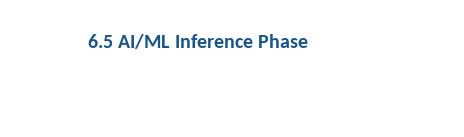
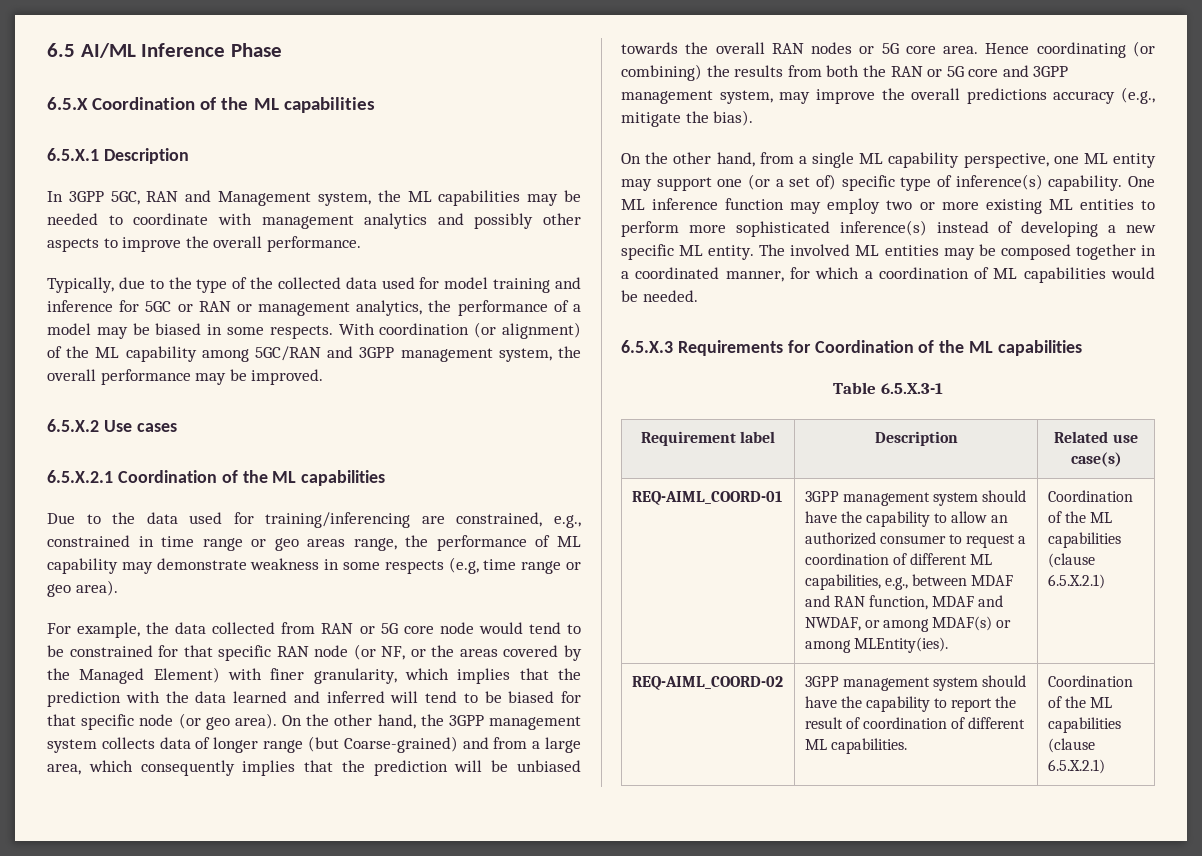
(309, 41) none -> [47,97,375,113] [47,148,189,164] [47,190,581,206] [47,213,581,229] [47,236,361,252] [47,277,582,293] [47,300,581,316] [47,322,582,339] [47,346,581,362] [47,369,324,385] [47,419,177,432] [47,470,386,486] [47,512,581,528] [47,535,581,551] [47,557,581,574] [47,580,118,597] [47,622,582,638] [47,644,582,661] [47,667,581,684] [47,691,581,707] [47,713,581,730] [47,736,581,753] [47,760,581,776] [621,41,1155,58] [621,64,1069,81] [621,87,1155,104] [621,110,754,127] [621,152,1156,168] [621,174,1155,191] [621,198,1155,214] [621,220,1156,237] [621,244,1156,260] [621,267,1155,283] [621,290,698,302] [621,340,1083,356] [833,382,943,394] [640,431,776,446] [874,431,958,446] [1054,431,1138,443] [1070,452,1122,467] [631,491,782,505] [804,490,1027,506] [804,511,1009,527] [804,532,1027,548] [804,553,993,565] [804,574,1014,590] [804,595,1004,610] [804,616,1012,632] [804,637,948,653] [1047,490,1133,502] [1047,511,1112,523] [1047,532,1121,548] [1047,553,1095,568] [1047,574,1105,589] [631,676,783,690] [804,675,1027,691] [804,696,1017,712] [804,717,1026,729] [804,738,907,754] [1047,675,1133,687] [1047,696,1112,708] [1047,717,1121,733] [1047,738,1095,753] [1047,759,1105,774] // 6.5.X Coordination of the ML capabilities // 6.5.X.1 Description // In 3GPP 5GC, RAN and Management system, the ML capabilities may be needed to coordinate with management analytics and possibly other aspects to improve the overall performance. // Typically, due to the type of the collected data used for model training and inference for 5GC or RAN or management analytics, the performance of a model may be biased in some respects. With coordination (or alignment) of the ML capability among 5GC/RAN and 3GPP management system, the overall performance may be improved. // 6.5.X.2 Use cases // 6.5.X.2.1 Coordination of the ML capabilities // Due to the data used for training/inferencing are constrained, e.g., constrained in time range or geo areas range, the performance of ML capability may demonstrate weakness in some respects (e.g, time range or geo area). // For example, the data collected from RAN or 5G core node would tend to be constrained for that specific RAN node (or NF, or the areas covered by the Managed Element) with finer granularity, which implies that the prediction with the data learned and inferred will tend to be biased for that specific node (or geo area). On the other hand, the 3GPP management system collects data of longer range (but Coarse-grained) and from a large area, which consequently implies that the prediction will be unbiased towards the overall RAN nodes or 5G core area. Hence coordinating (or combining) the results from both the RAN or 5G core and 3GPP management system, may improve the overall predictions accuracy (e.g., mitigate the bias). // On the other hand, from a single ML capability perspective, one ML entity may support one (or a set of) specific type of inference(s) capability. One ML inference function may employ two or more existing ML entities to perform more sophisticated inference(s) instead of developing a new specific ML entity. The involved ML entities may be composed together in a coordinated manner, for which a coordination of ML capabilities would be needed. // 6.5.X.3 Requirements for Coordination of the ML capabilities // Table 6.5.X.3-1 // Requirement label | Description | Related use case(s) // REQ-AIML_COORD-01 | 3GPP management system should have the capability to allow an authorized consumer to request a coordination of different ML capabilities, e.g., between MDAF and RAN function, MDAF and NWDAF, or among MDAF(s) or among MLEntity(ies). | Coordination of the ML capabilities (clause 6.5.X.2.1) // REQ-AIML_COORD-02 | 3GPP management system should have the capability to report the result of coordination of different ML capabilities. | Coordination of the ML capabilities (clause 6.5.X.2.1)

